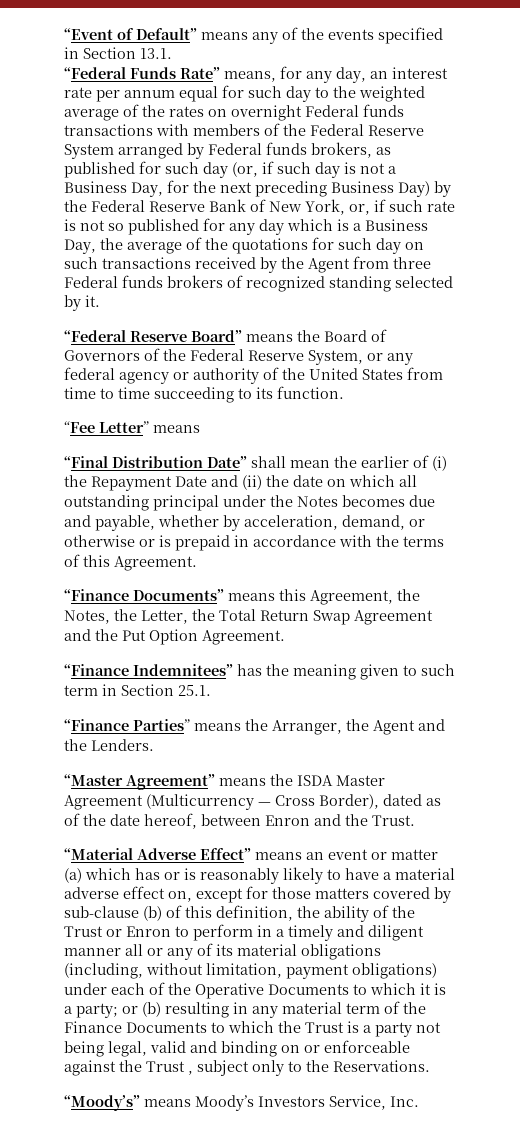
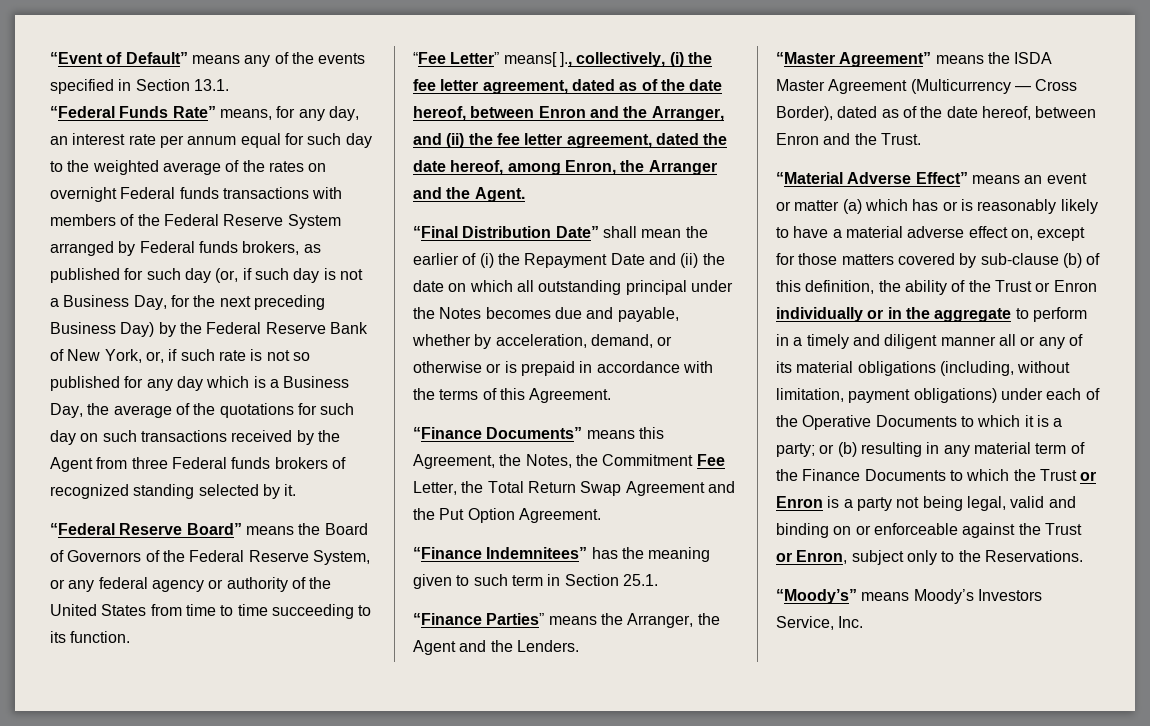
[153,425,200,433] means -> [503,52,712,67] [413,79,723,94] [413,106,724,121] [413,133,728,148] [413,160,717,175] [413,187,525,202] means[ ]., collectively, (i) the fee letter agreement, dated as of the date hereof, between Enron and the Arranger, and (ii) the fee letter agreement, dated the date hereof, among Enron, the Arranger and the Agent.
(137, 615) none -> [602,454,725,466] Commitment Fee
(171, 931) none -> [776,307,1012,322] individually or in the aggregate
(344, 1027) none -> [1080,471,1097,481] [776,496,823,508] or Enron
[188,1070,193,1075] , -> [776,550,848,564] or Enron,

